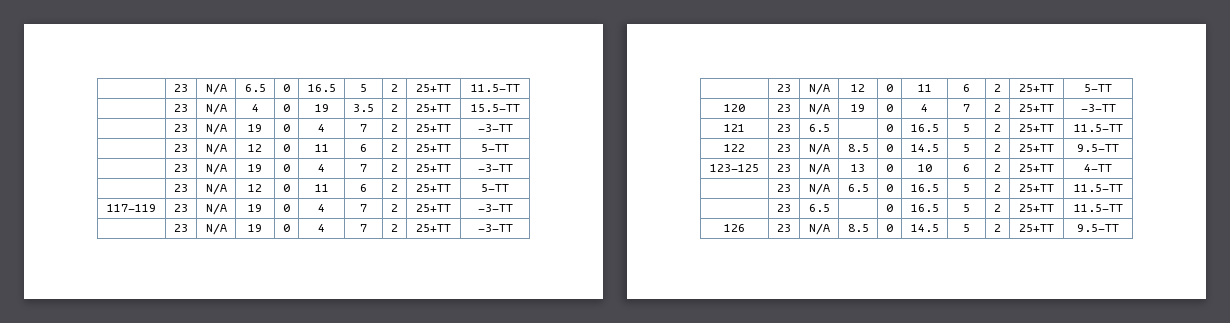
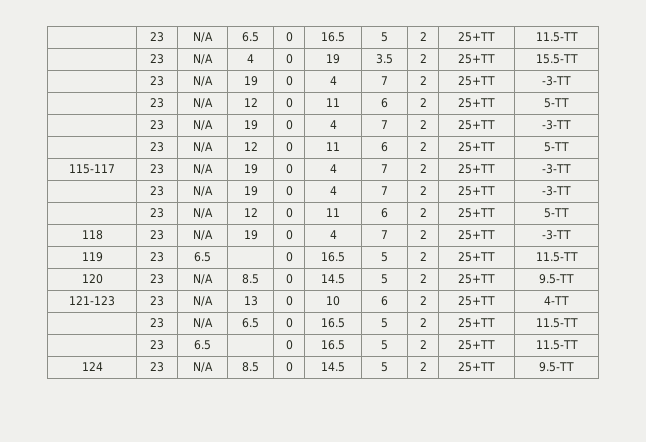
[107,204,156,212] 117-119 -> [69,164,115,174] 115-117
[724,104,745,112] [777,104,791,112] [808,103,830,115] [851,104,865,112] [886,104,893,112] [921,104,928,112] [963,104,970,112] [994,104,1001,112] [1019,104,1054,112] [1080,104,1116,112] [724,124,745,132] [777,124,791,132] [808,124,830,132] [886,124,893,132] [910,124,939,132] [963,124,970,132] [994,124,1001,132] [1019,124,1054,132] [1073,124,1123,132] [724,144,745,152] 120 | 23 | N/A | 19 | 0 | 4 | 7 | 2 | 25+TT | -3-TT // 121 | 23 | 6.5 | | 0 | 16.5 | 5 | 2 | 25+TT | 11.5-TT // 122 -> [81,230,103,240] [150,230,164,240] [193,230,213,241] [243,230,258,240] [285,230,293,240] [329,230,337,239] [381,230,388,239] [419,230,427,239] [458,230,495,240] [542,230,572,240] [81,252,103,262] [150,252,164,262] [194,252,211,262] [285,252,293,262] [321,252,345,262] [381,252,388,262] [419,252,427,261] [458,252,495,262] [535,252,578,262] [81,274,103,284] 118 | 23 | N/A | 19 | 0 | 4 | 7 | 2 | 25+TT | -3-TT // 119 | 23 | 6.5 | | 0 | 16.5 | 5 | 2 | 25+TT | 11.5-TT // 120
[710,164,759,172] 123-125 -> [69,296,115,306] 121-123
[724,224,745,232] 126 -> [81,362,103,371] 124

